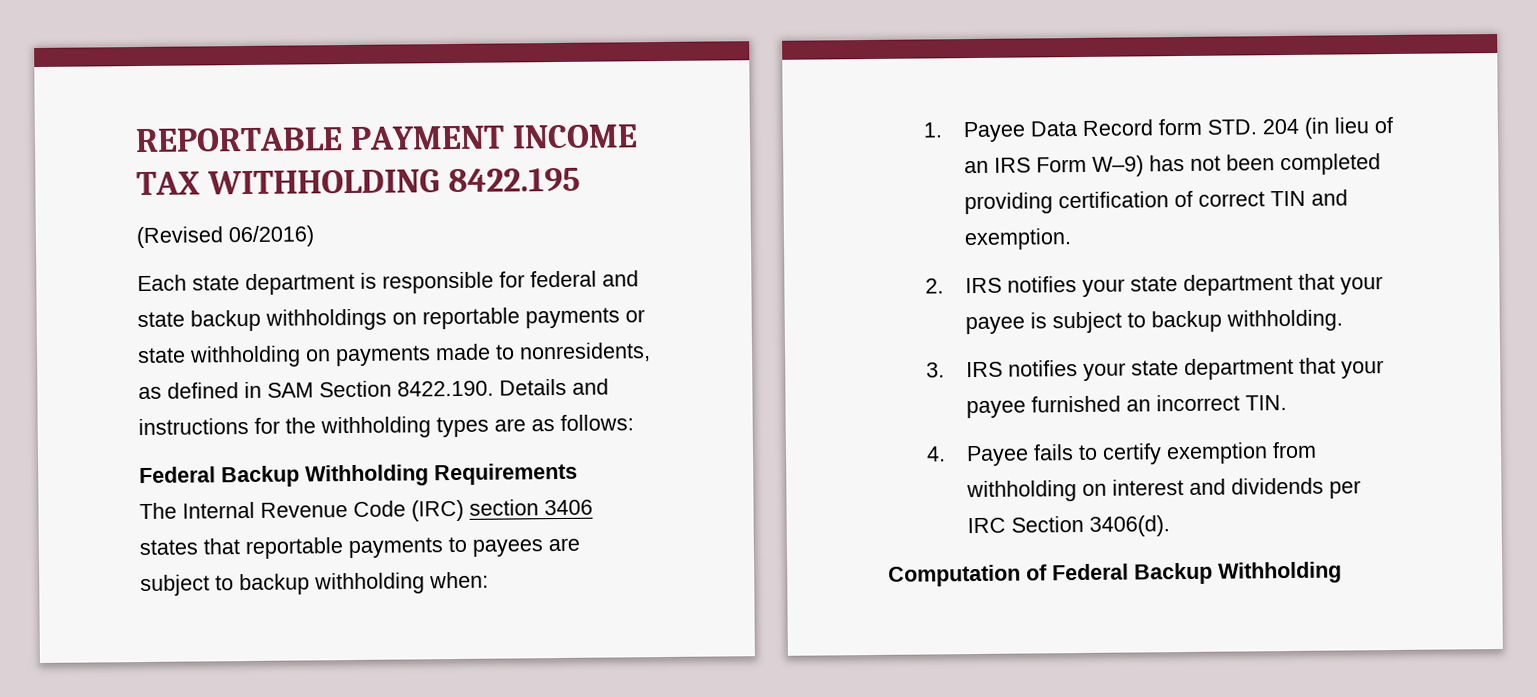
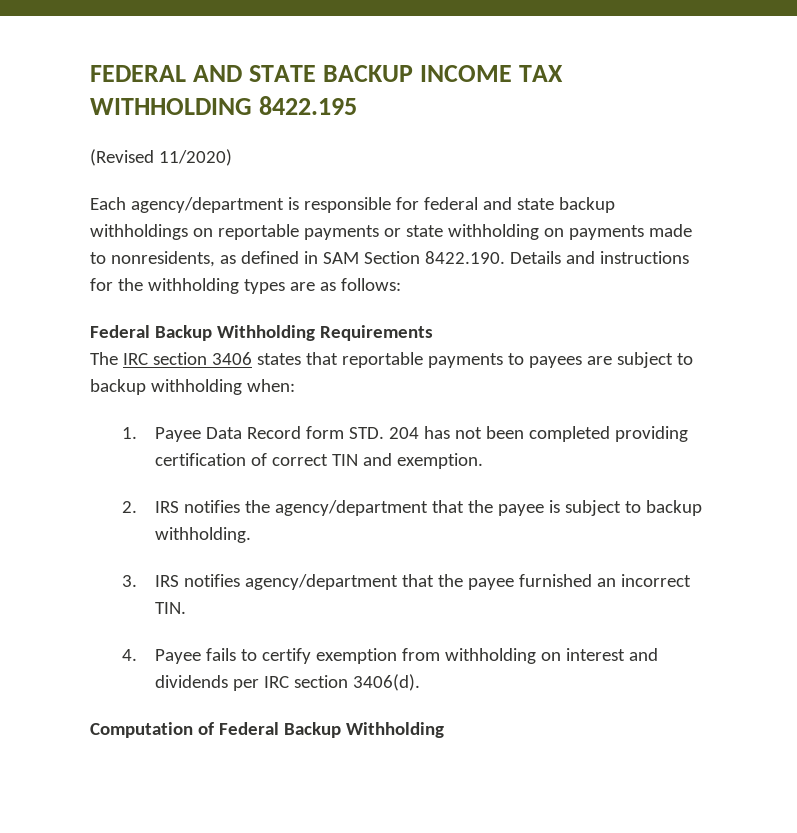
[135,125,506,153] REPORTABLE PAYMENT -> [90,65,414,82] FEDERAL AND STATE BACKUP
[228,225,314,248] 06/2016) -> [158,149,232,166] 11/2020)
[192,272,355,296] state department -> [130,197,284,213] agency/department
[182,499,464,522] Internal Revenue Code (IRC) -> [122,353,148,365] IRC
[1304,116,1394,139] [964,155,1145,177] (in lieu of an IRS Form W–9) -> (419, 433) none
[1082,273,1384,297] your state department that your -> [244,500,493,516] the agency/department that the
[1083,357,1385,381] your state department that your -> [244,574,463,590] agency/department that the
[1011,515,1085,533] Section -> [293,675,348,688] section

